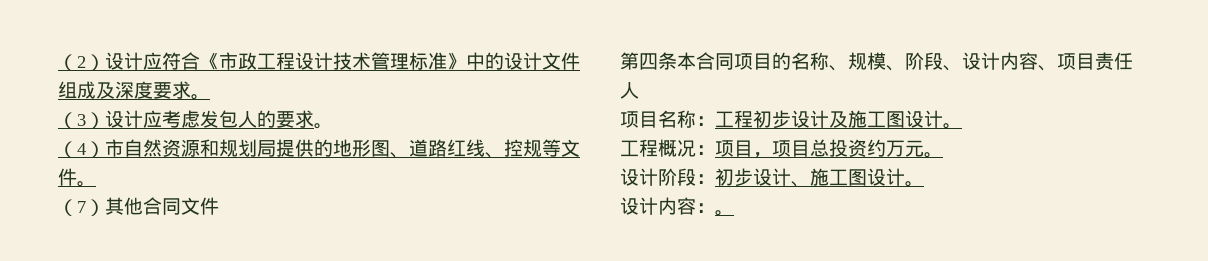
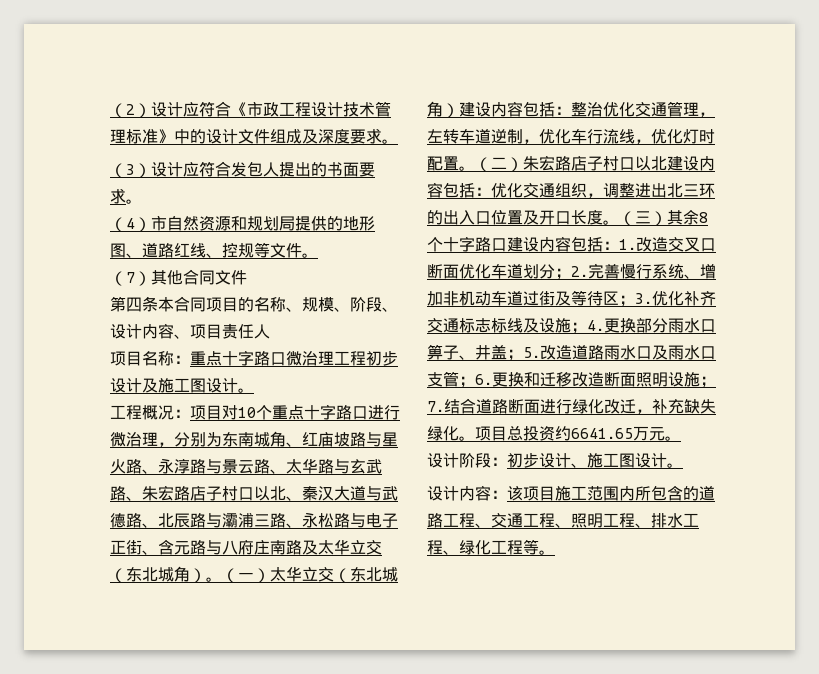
[162,110,276,128] 考虑发包人的 -> [199,161,359,177] 符合发包人提出的书面
(715, 121) none -> [190,350,334,366] 重点十字路口微治理
[753,152,772,158] ， -> [222,404,400,420] [110,431,398,447] [110,458,382,474] [110,485,398,501] [110,512,398,528] [110,540,382,555] [110,566,398,583] [427,101,715,118] [427,129,715,144] [427,155,715,172] [427,182,715,198] [427,210,708,226] [427,236,716,252] [427,263,716,280] [427,290,716,307] [427,318,716,334] [427,344,716,361] [427,371,716,388] [427,398,716,414] [427,426,475,441] 对10个重点十字路口进行微治理，分别为东南城角、红庙坡路与星火路、永淳路与景云路、太华路与玄武路、朱宏路店子村口以北、秦汉大道与武德路、北辰路与灞浦三路、永松路与电子正街、含元路与八府庄南路及太华立交（东北城角）。（一）太华立交（东北城角）建设内容包括：整治优化交通管理，左转车道逆制，优化车行流线，优化灯时配置。（二）朱宏路店子村口以北建设内容包括：优化交通组织，调整进出北三环的出入口位置及开口长度。（三）其余8个十字路口建设内容包括：1.改造交叉口断面优化车道划分；2.完善慢行系统、增加非机动车道过街及等待区；3.优化补齐交通标志标线及设施；4.更换部分雨水口箅子、井盖；5.改造道路雨水口及雨水口支管；6.更换和迁移改造断面照明设施；7.结合道路断面进行绿化改迁，补充缺失绿化。
(886, 148) none -> [571,428,633,439] 6641.65
(715, 208) none -> [507,485,715,501] [427,513,699,528] [427,539,539,555] 该项目施工范围内所包含的道路工程、交通工程、照明工程、排水工程、绿化工程等

